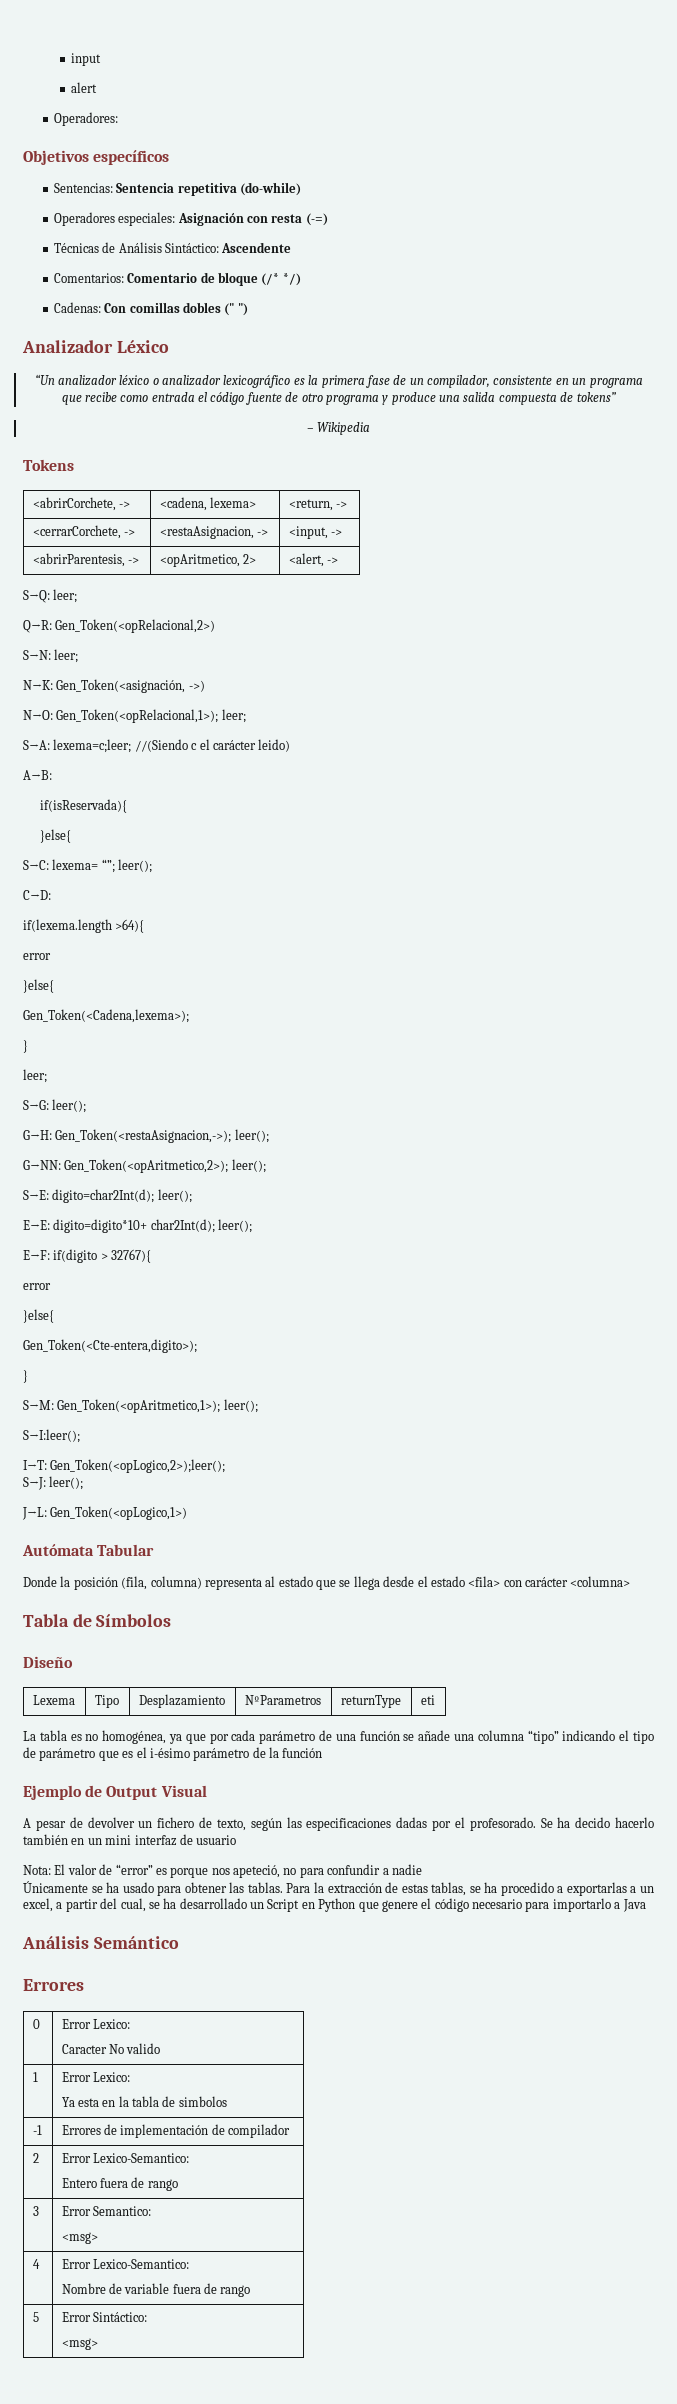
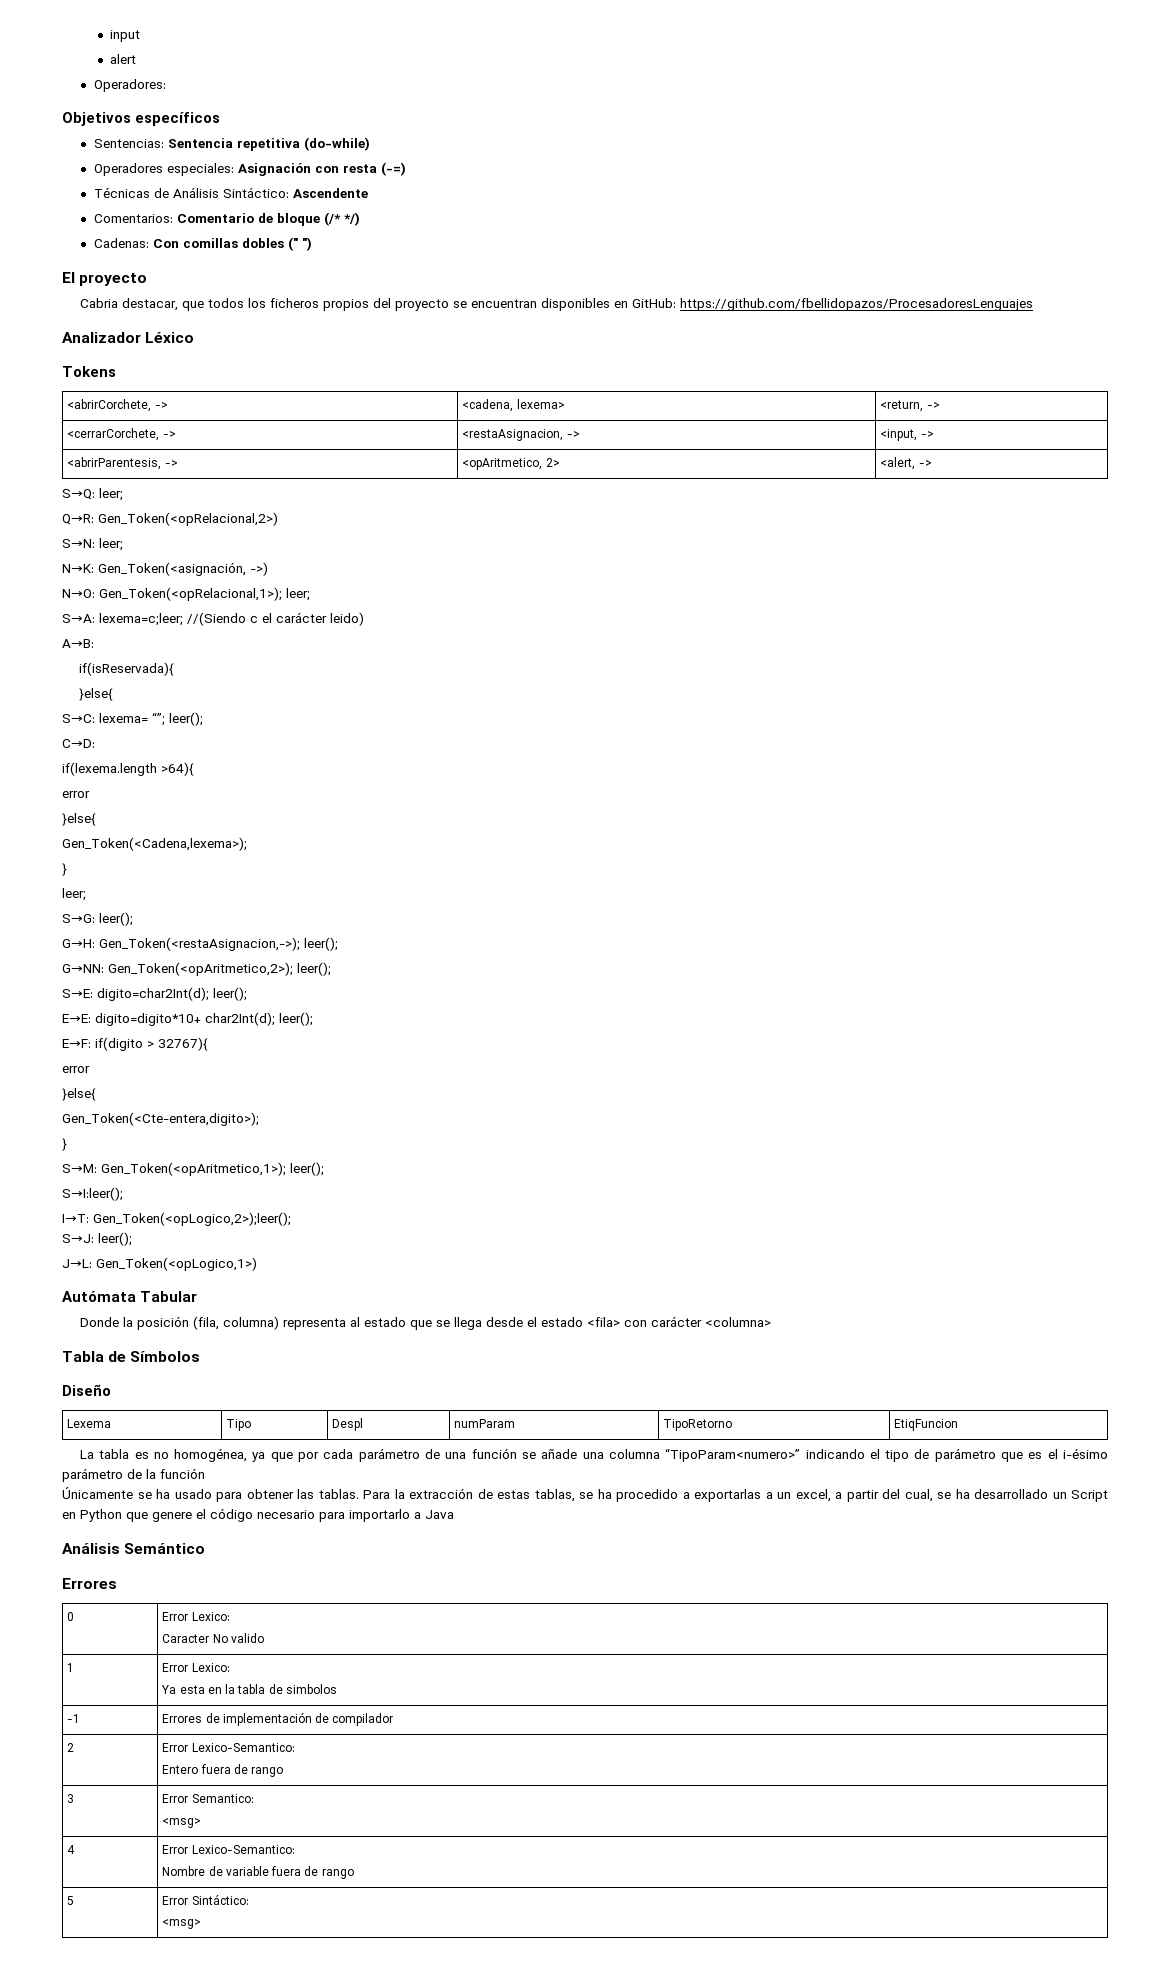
[22,340,169,353] [34,374,643,388] [61,392,616,405] [306,422,371,435] Analizador Léxico // “Un analizador léxico o analizador lexicográfico es la primera fase de un compilador, consistente en un programa que recibe como entrada el código fuente de otro programa y produce una salida compuesta de tokens” // – Wikipedia -> [62,272,148,286] [79,298,1033,311] [62,332,195,343] El proyecto // Cabria destacar, que todos los ficheros propios del proyecto se encuentran disponibles en GitHub: https://github.com/fbellidopazos/ProcesadoresLenguajes // Analizador Léxico
[138,1694,225,1708] [244,1695,321,1705] [340,1695,401,1708] [420,1695,435,1705] Desplazamiento | NºParametros | returnType | eti -> [332,1418,364,1431] [454,1419,516,1428] [663,1419,733,1431] [894,1419,959,1431] Despl | numParam | TipoRetorno | EtiqFuncion
[527,1730,559,1744] “tipo” -> [665,1448,801,1462] “TipoParam<numero>”
[23,1785,207,1800] [23,1817,654,1831] [23,1834,237,1846] [23,1864,422,1878] // Ejemplo de Output Visual // A pesar de devolver un fichero de texto, según las especificaciones dadas por el profesorado. Se ha decido hacerlo también en un mini interfaz de usuario // Nota: El valor de “error” es porque nos apeteció, no para confundir a nadie -> (205, 1473) none

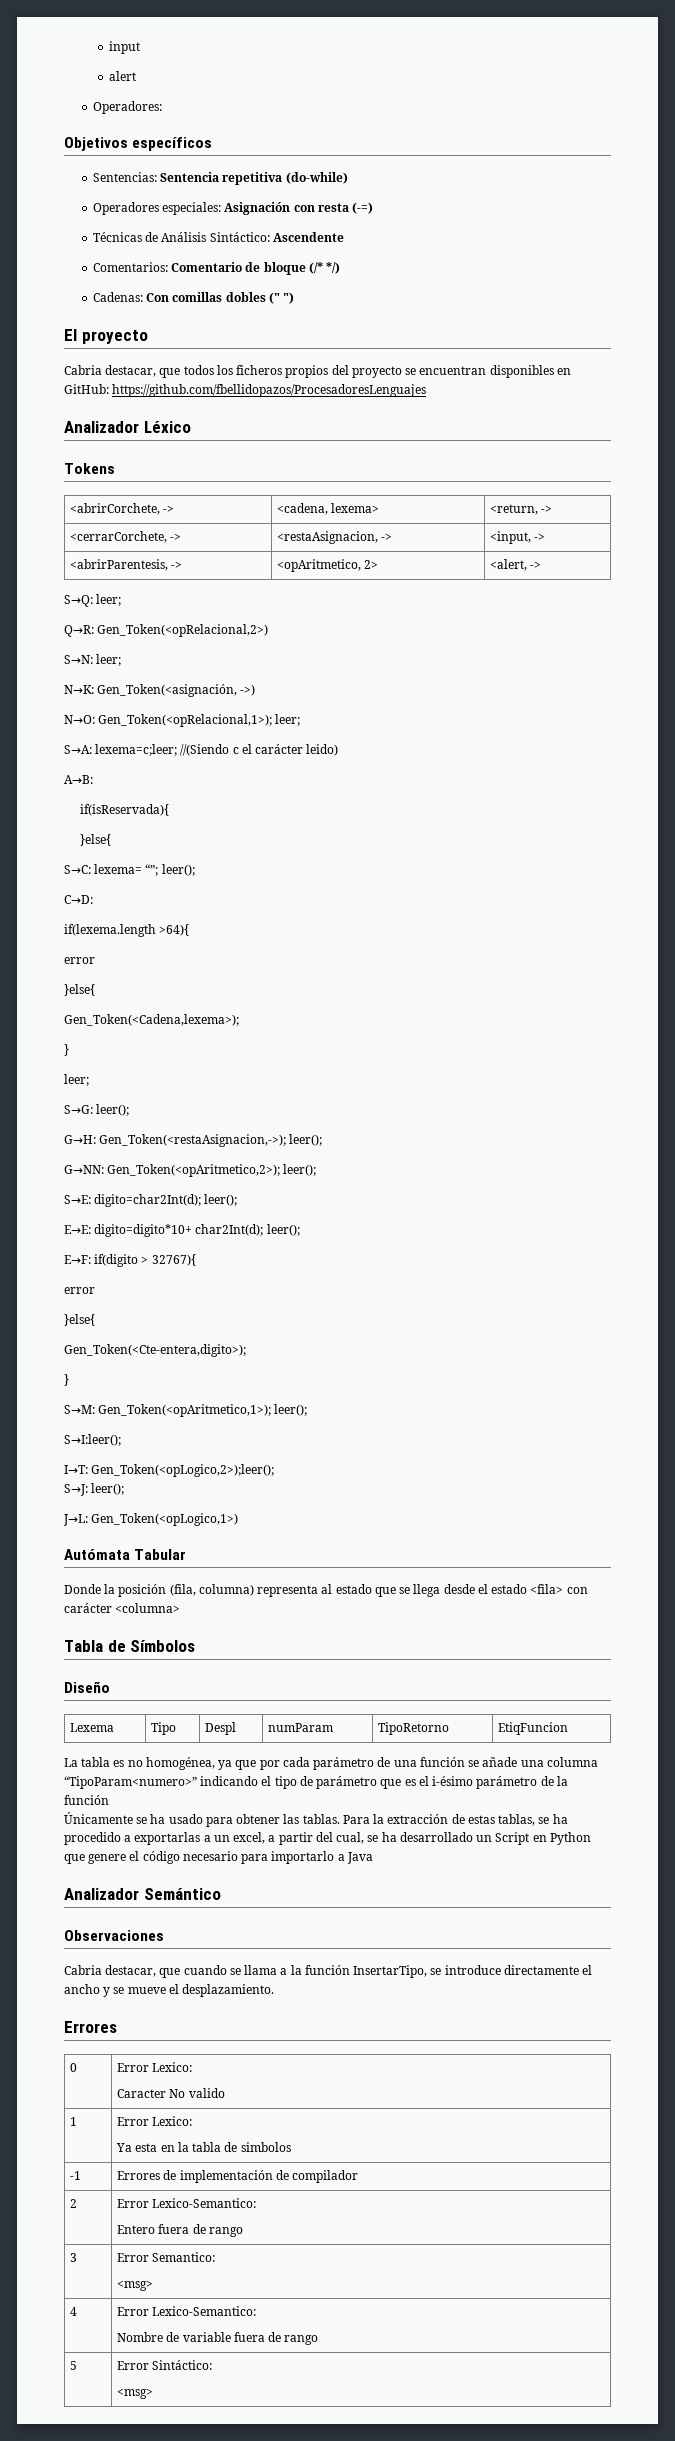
[62,1543,120,1554] Análisis -> [64,1888,139,1900] Analizador
(206, 1548) none -> [64,1930,164,1941] [64,1965,593,1978] [64,1984,275,1997] // Observaciones // Cabria destacar, que cuando se llama a la función InsertarTipo, se introduce directamente el ancho y se mueve el desplazamiento.

